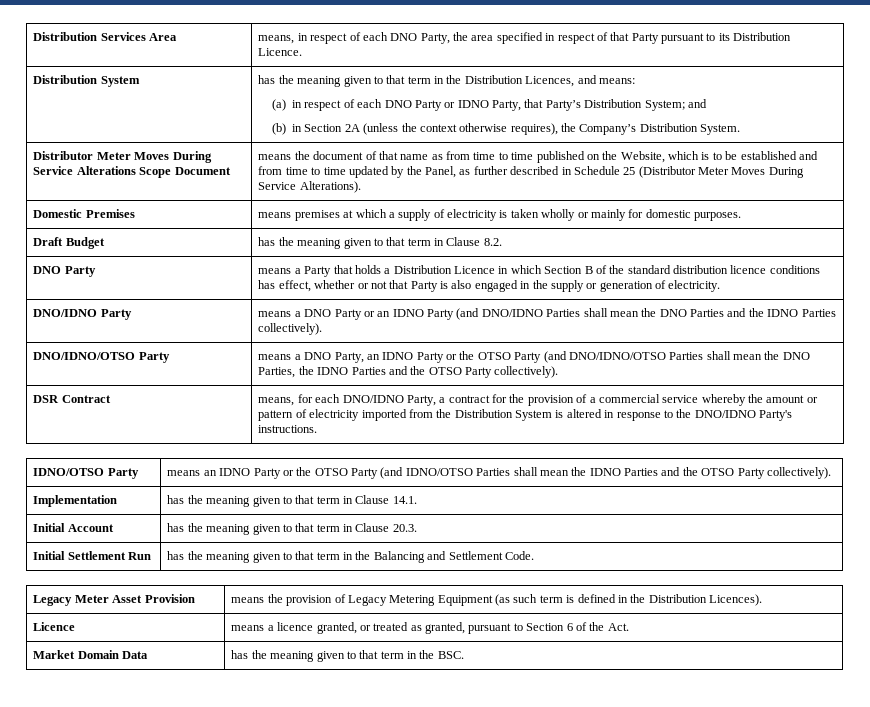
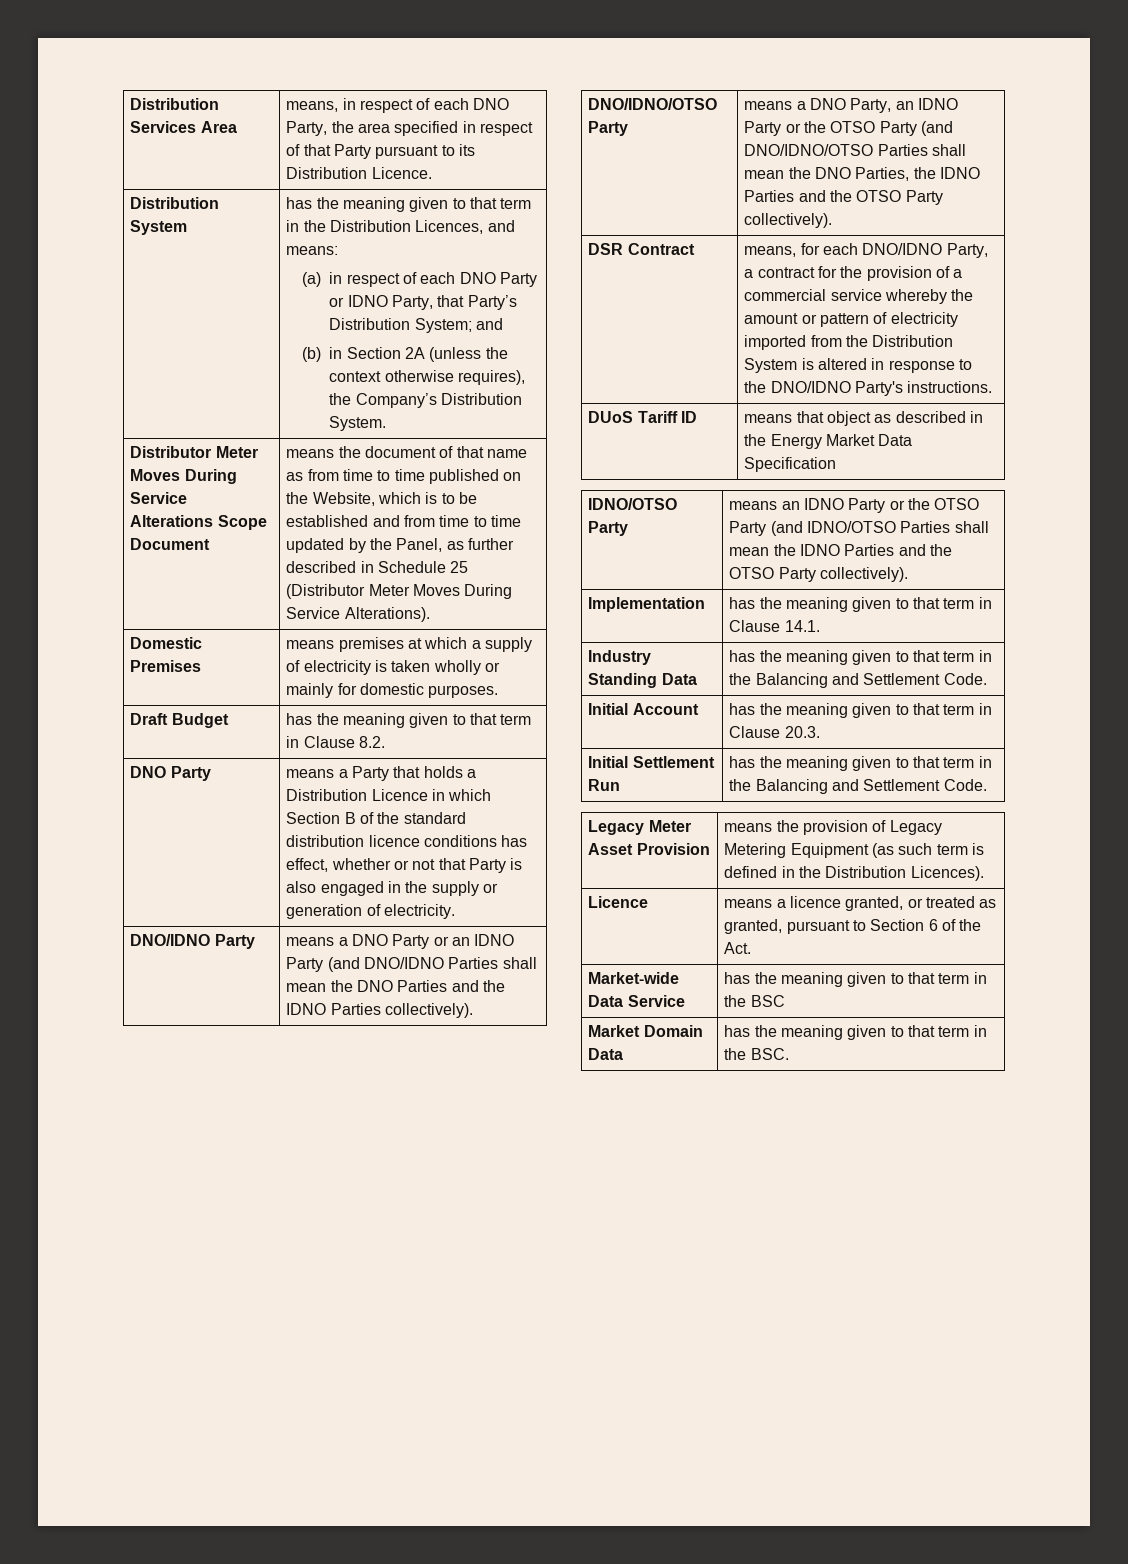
(318, 429) none -> [588,411,697,423] [744,411,983,426] [744,434,913,449] [744,457,837,472] // DUoS Tariff ID | means that object as described in the Energy Market Data Specification
(417, 500) none -> [588,650,652,665] [588,673,697,688] [729,650,992,665] [729,673,987,688] // Industry Standing Data | has the meaning given to that term in the Balancing and Settlement Code.
(629, 627) none -> [588,972,680,984] [588,995,685,1007] [724,972,987,987] [724,995,785,1007] // Market-wide Data Service | has the meaning given to that term in the BSC

